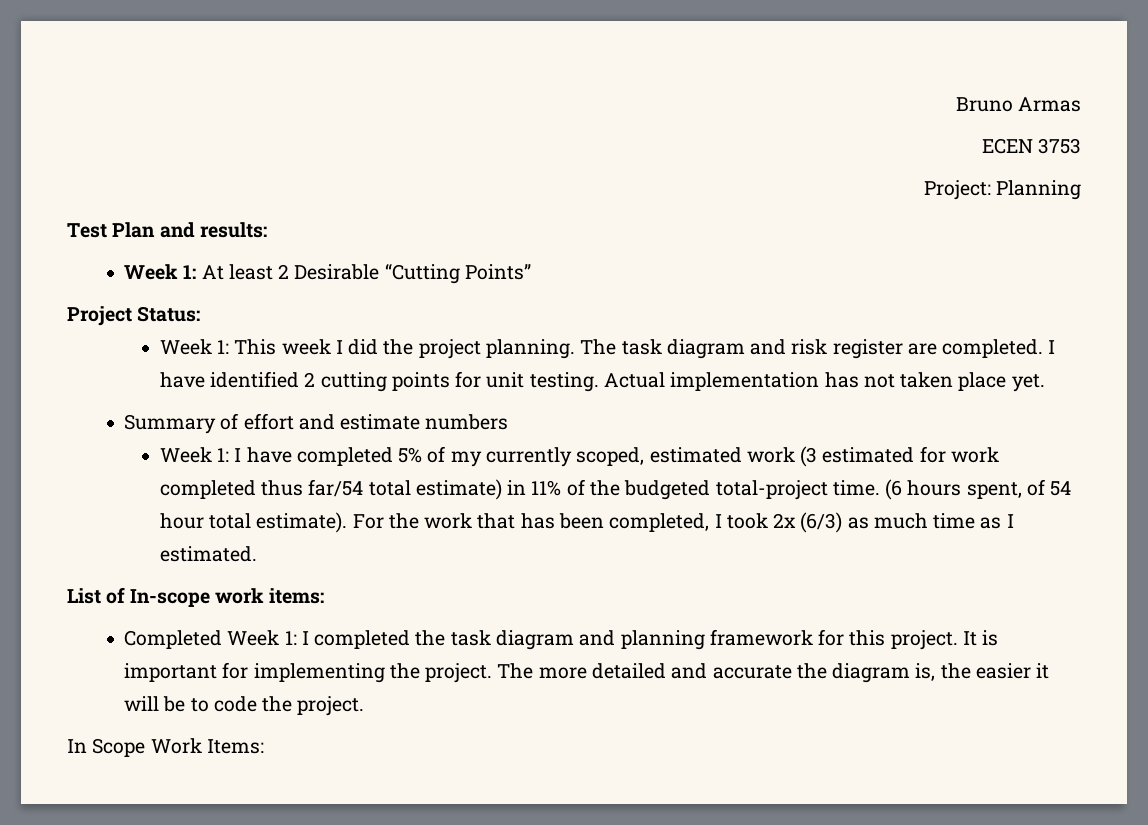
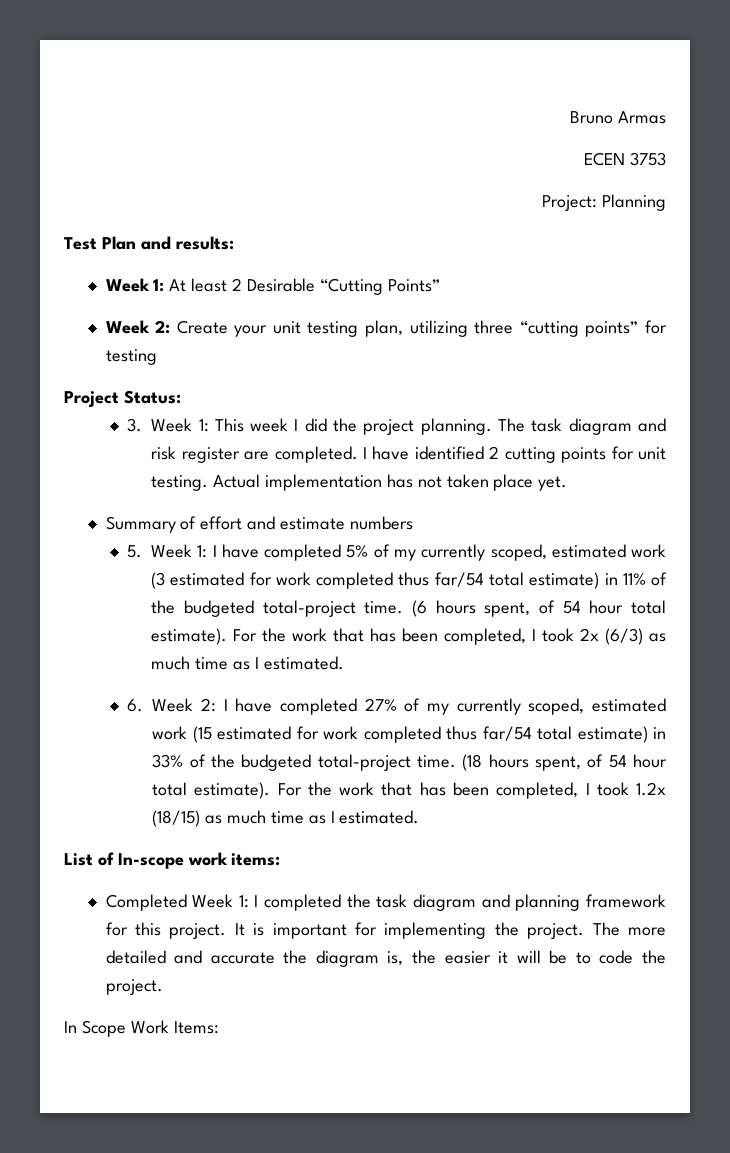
(532, 272) none -> [105,320,667,337] [105,349,157,365] // Week 2: Create your unit testing plan, utilizing three “cutting points” for testing
(201, 314) none -> [127,418,143,432] 3.
(509, 422) none -> [127,545,143,558] 5.
(257, 554) none -> [127,698,666,715] [152,726,666,743] [152,754,668,771] [152,782,666,799] [152,810,420,827] // 6. Week 2: I have completed 27% of my currently scoped, estimated work (15 estimated for work completed thus far/54 total estimate) in 33% of the budgeted total-project time. (18 hours spent, of 54 hour total estimate). For the work that has been completed, I took 1.2x (18/15) as much time as I estimated.

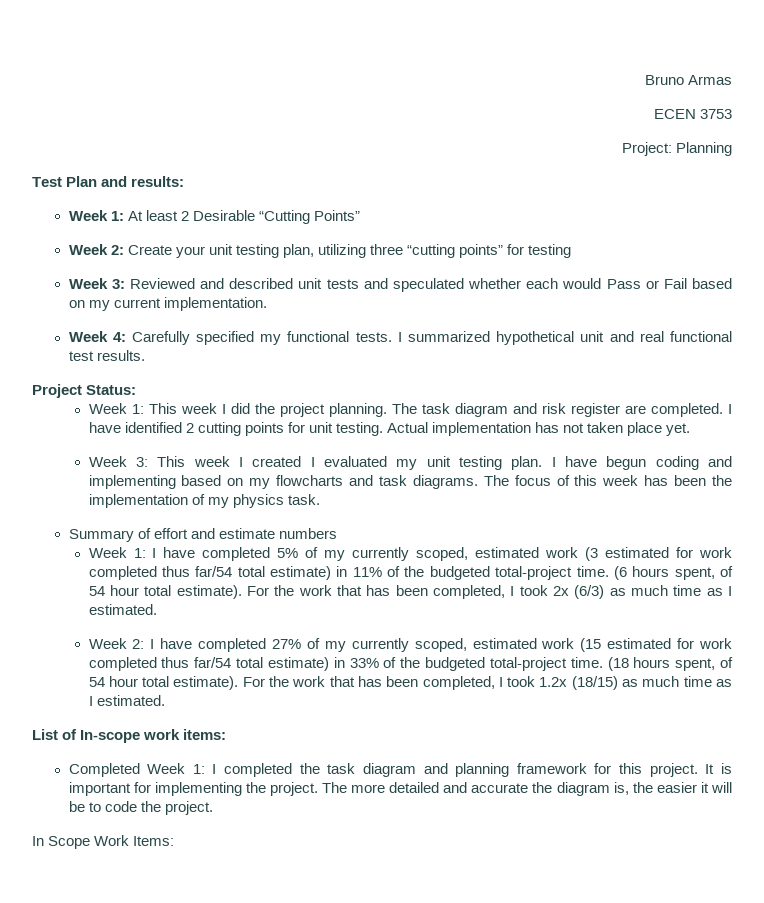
(157, 357) none -> [68,278,732,292] [68,297,267,311] [68,331,733,345] [68,350,145,361] // Week 3: Reviewed and described unit tests and speculated whether each would Pass or Fail based on my current implementation. // Week 4: Carefully specified my functional tests. I summarized hypothetical unit and real functional test results.
[127,418,143,432] 3. -> (137, 390) none
(568, 483) none -> [88,456,732,470] [88,475,732,489] [88,494,320,508] // Week 3: This week I created I evaluated my unit testing plan. I have begun coding and implementing based on my flowcharts and task diagrams. The focus of this week has been the implementation of my physics task.
[127,545,143,558] 5. -> (337, 533) none
[127,699,144,712] 6. -> (157, 609) none

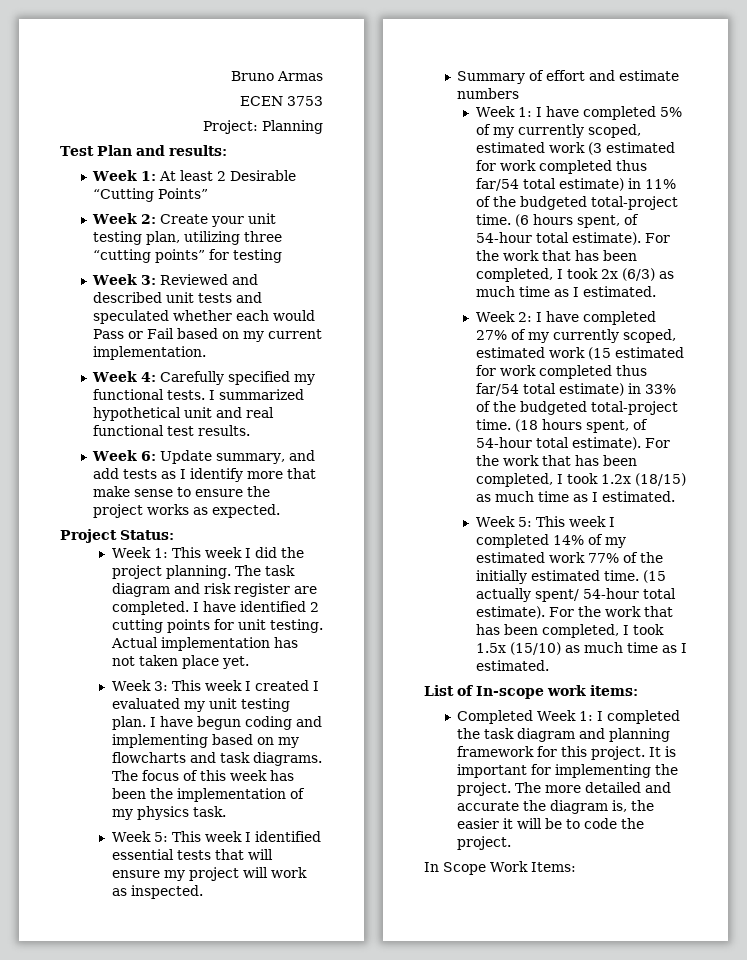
(145, 355) none -> [92,450,316,464] [93,468,317,482] [93,486,271,497] [93,504,281,518] // Week 6: Update summary, and add tests as I identify more that make sense to ensure the project works as expected.
(320, 499) none -> [111,831,321,842] [111,849,273,860] [111,867,307,881] [111,885,203,899] // Week 5: This week I identified essential tests that will ensure my project will work as inspected.
[88,585,139,596] 54 hour -> [475,232,532,243] 54-hour
[88,676,138,687] 54 hour -> [475,437,532,448] 54-hour
(165, 700) none -> [475,516,615,527] [475,534,626,548] [475,552,663,563] [475,570,666,584] [475,588,676,602] [475,606,673,619] [475,624,664,638] [475,642,687,655] [475,660,549,671] // Week 5: This week I completed 14% of my estimated work 77% of the initially estimated time. (15 actually spent/ 54-hour total estimate). For the work that has been completed, I took 1.5x (15/10) as much time as I estimated.

